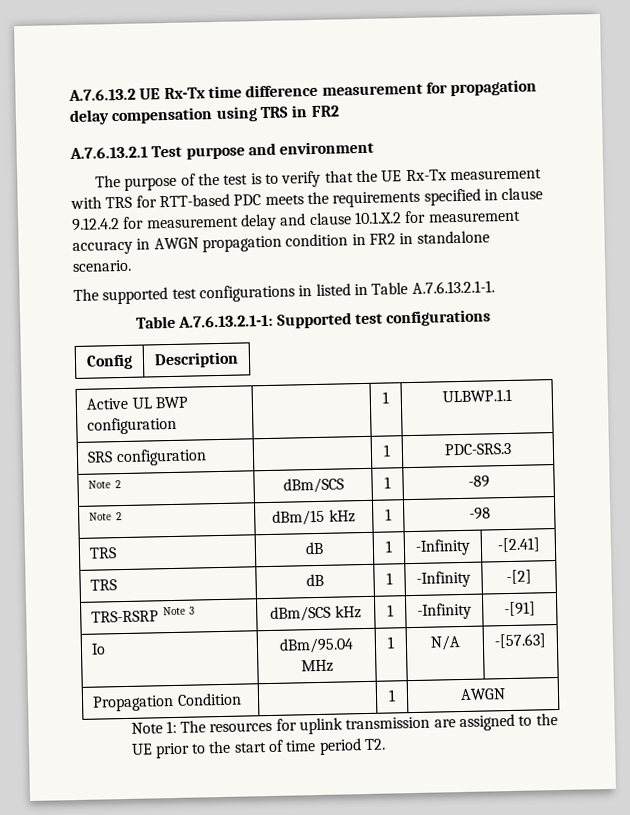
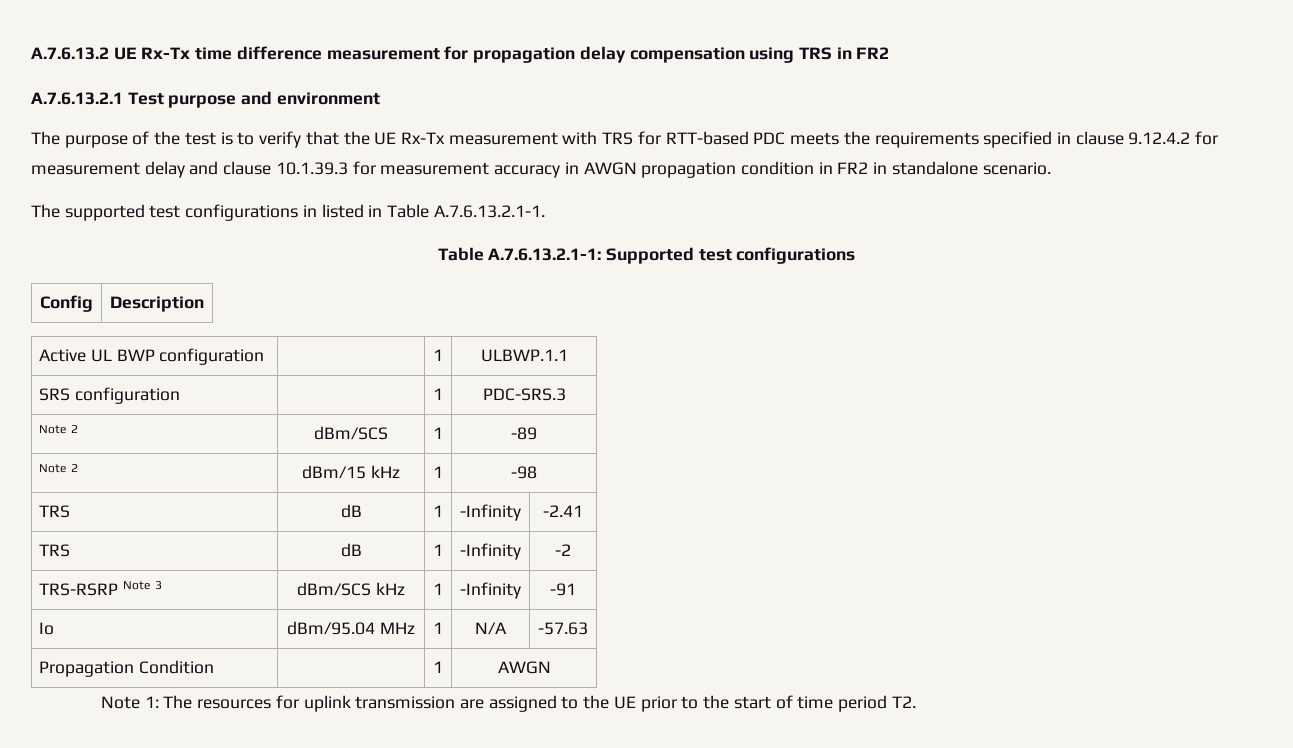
[353,211,402,225] 10.1.X.2 -> [275,162,348,175] 10.1.39.3
[496,537,541,553] [90,579,118,591] [306,573,324,587] [386,572,393,585] [416,570,471,588] [506,569,532,585] -[2.41] // TRS | dB | 1 | -Infinity | -[2] -> [543,505,583,517] [39,544,71,557] [340,543,362,557] [433,544,443,556] [460,543,521,560] [555,544,571,556] -2.41 // TRS | dB | 1 | -Infinity | -2
[504,601,536,617] -[91] -> [550,583,576,596] -91
[494,633,547,649] -[57.63] -> [538,622,588,635] -57.63

